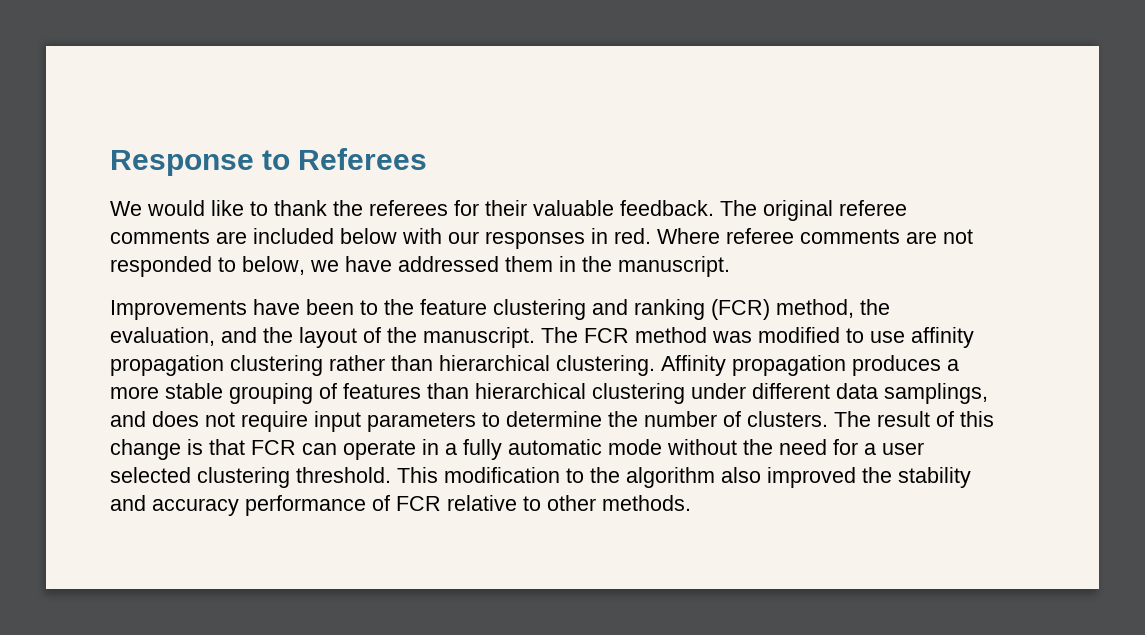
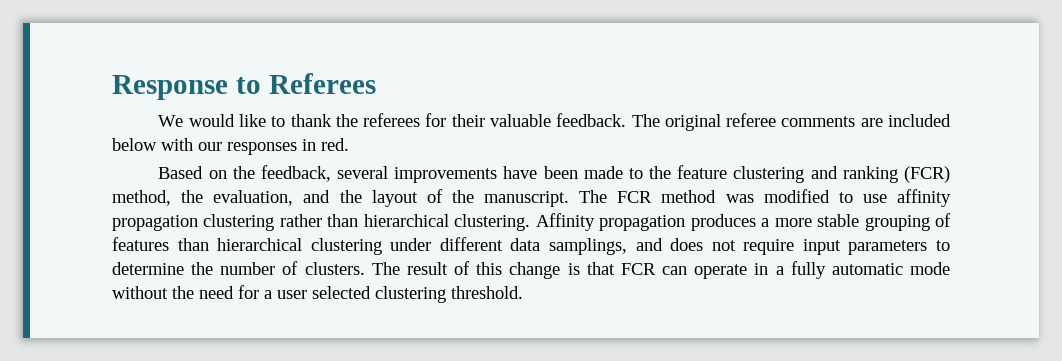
[657,228,973,244] [110,256,730,277] [110,300,247,320] Where referee comments are not responded to below, we have addressed them in the manuscript. // Improvements -> [158,165,498,183] // Based on the feedback, several improvements
(354, 307) none -> [583,166,623,179] made
[397,467,971,488] [110,495,691,516] This modification to the algorithm also improved the stability and accuracy performance of FCR relative to other methods. -> (523, 292) none

